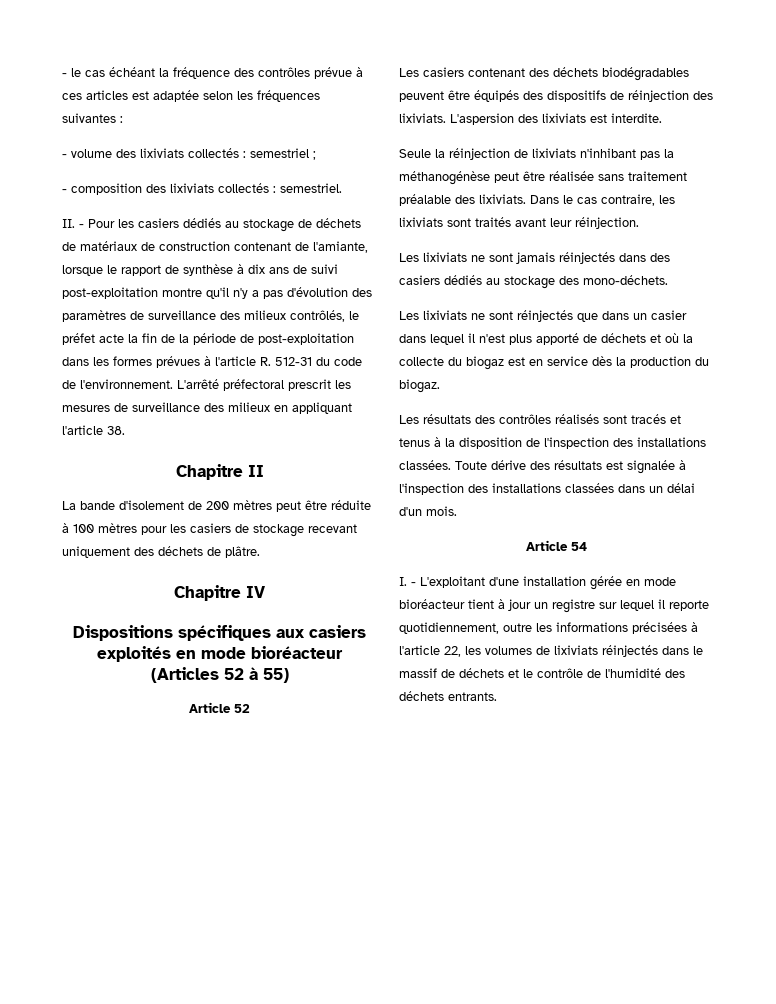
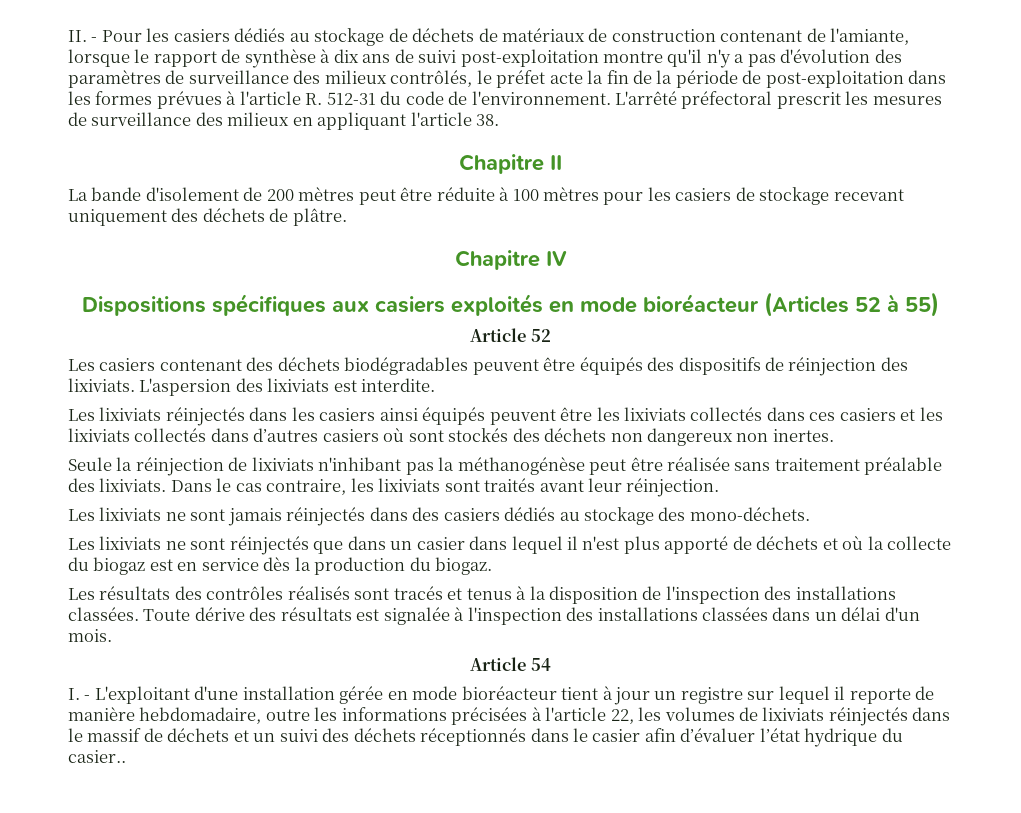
[62,67,363,79] [62,90,320,102] [62,113,123,123] [62,148,316,160] [62,183,342,195] - le cas échéant la fréquence des contrôles prévue à ces articles est adaptée selon les fréquences suivantes : // - volume des lixiviats collectés : semestriel ; // - composition des lixiviats collectés : semestriel. // -> (68, 36) none
(662, 118) none -> [68,407,943,426] [68,428,834,446] // Les lixiviats réinjectés dans les casiers ainsi équipés peuvent être les lixiviats collectés dans ces casiers et les lixiviats collectés dans d’autres casiers où sont stockés des déchets non dangereux non inertes.
[399,622,499,634] quotidiennement, -> [915,686,935,700] [68,707,262,724] de manière hebdomadaire,
[523,668,685,678] [399,691,497,701] le contrôle de l'humidité des déchets entrants. -> [253,728,903,747] [68,750,126,763] un suivi des déchets réceptionnés dans le casier afin d’évaluer l’état hydrique du casier..

